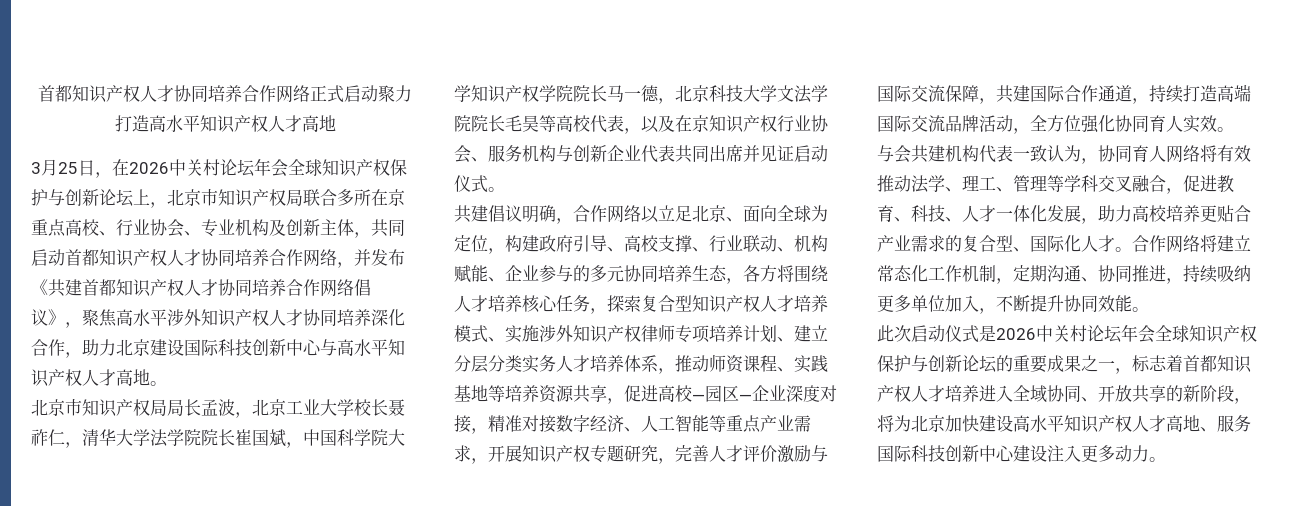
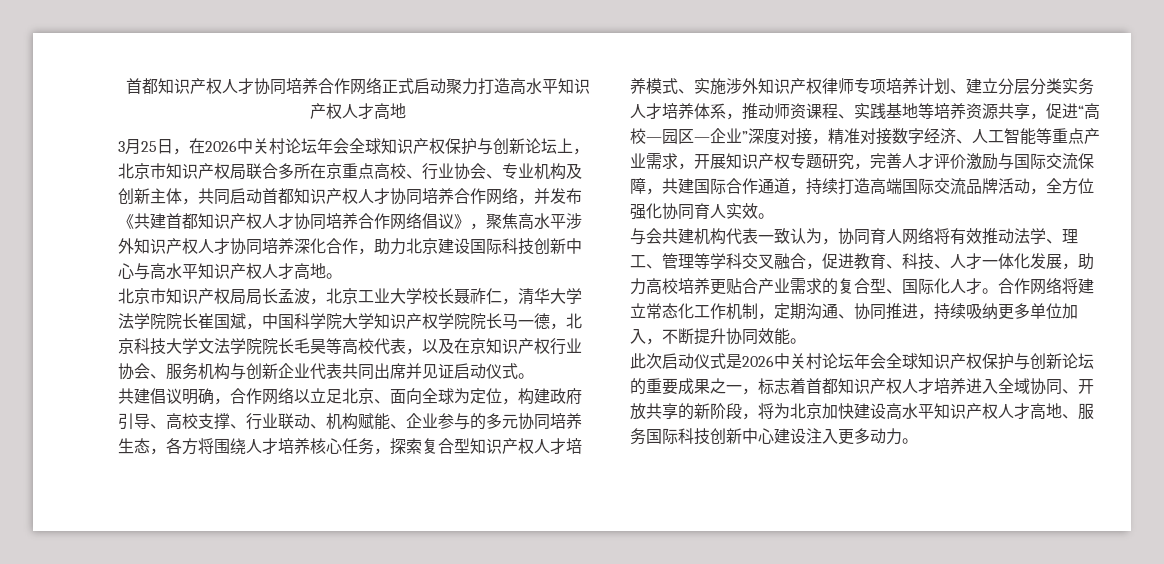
(658, 393) none -> [1078,105,1084,117] “
(786, 393) none -> [742,131,748,142] ”

